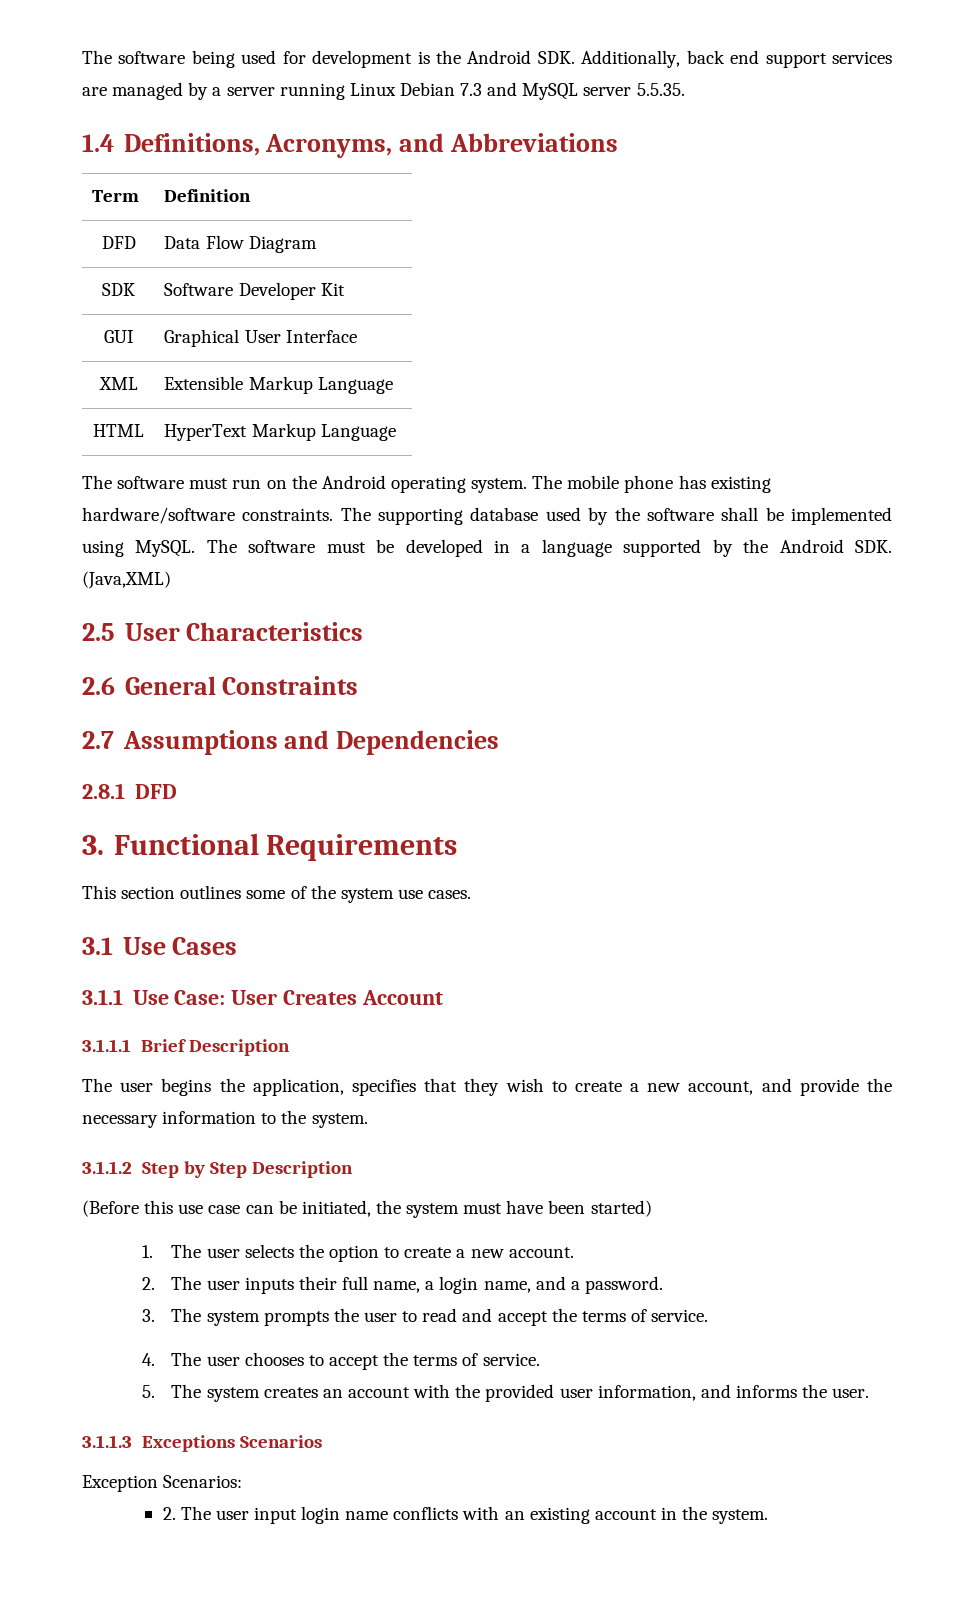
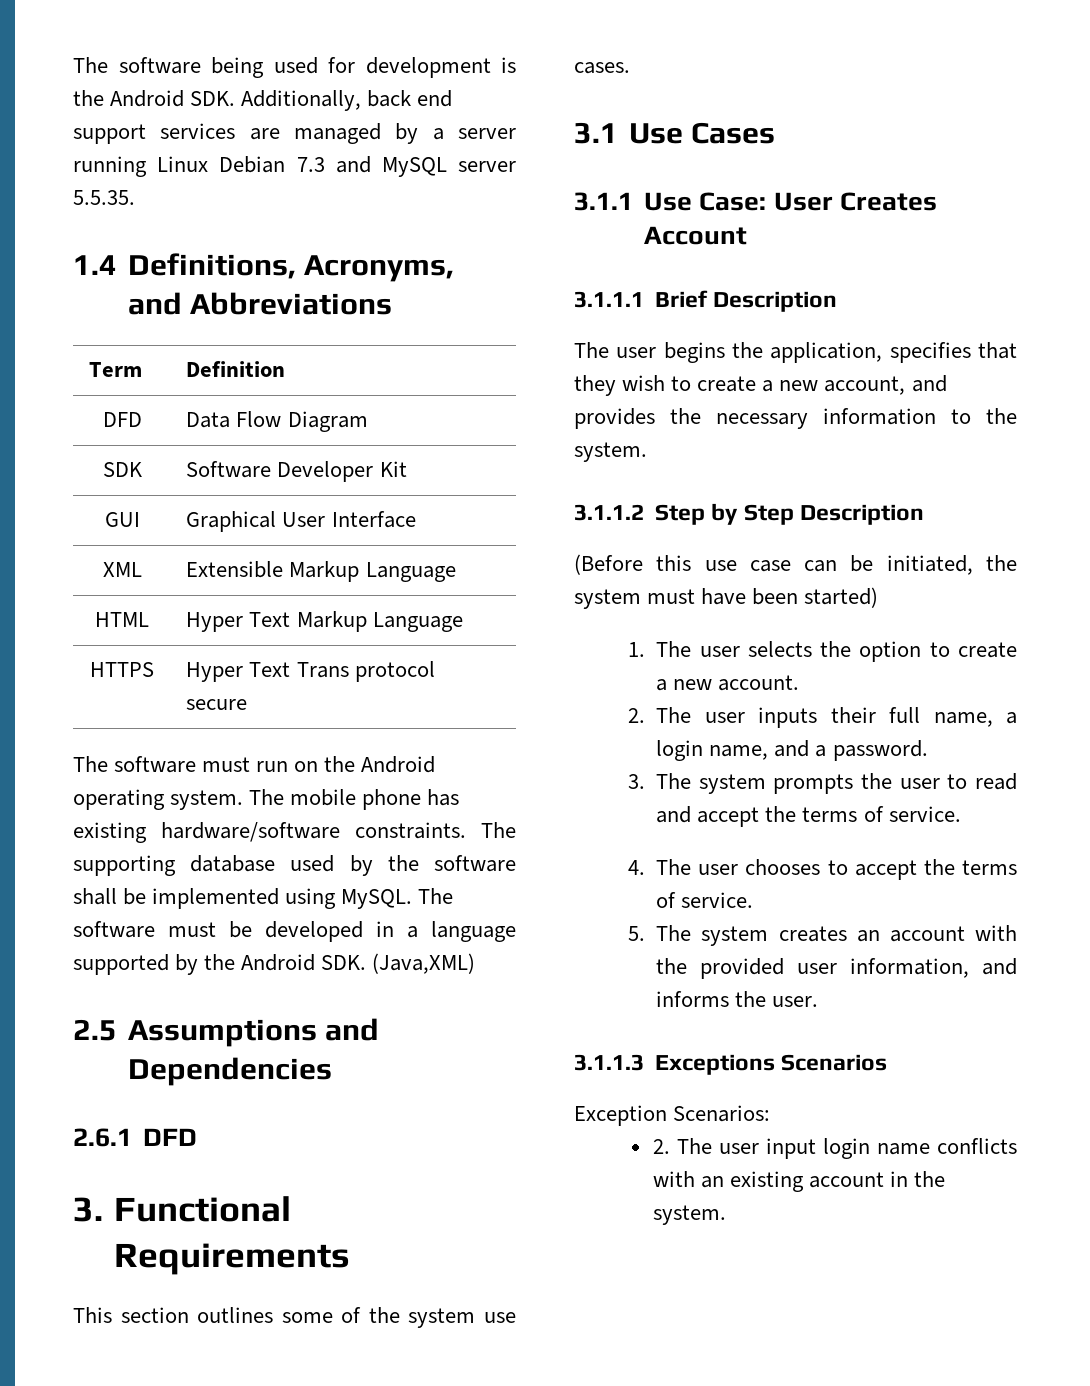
[164,423,396,441] HyperText Markup Language -> [186,611,463,632] [90,662,154,677] [186,661,435,682] [186,699,248,710] Hyper Text Markup Language // HTTPS | Hyper Text Trans protocol secure
[124,622,364,641] [82,676,359,695] [82,731,114,749] User Characteristics // 2.6 General Constraints // 2.7 -> (117, 1030) none
[82,783,125,799] 2.8.1 -> [73,1128,132,1147] 2.6.1
[799,1078,859,1096] provide -> [574,408,655,429] provides

